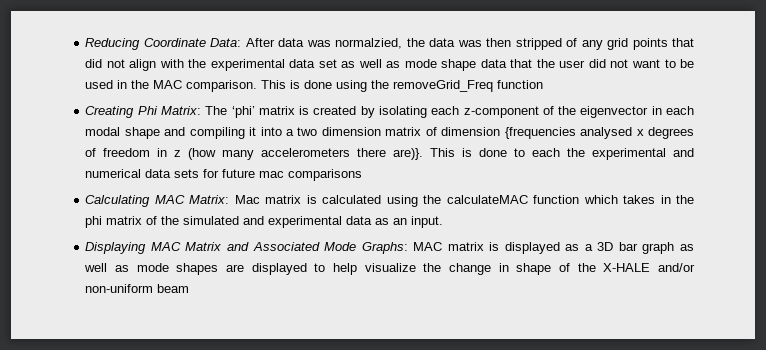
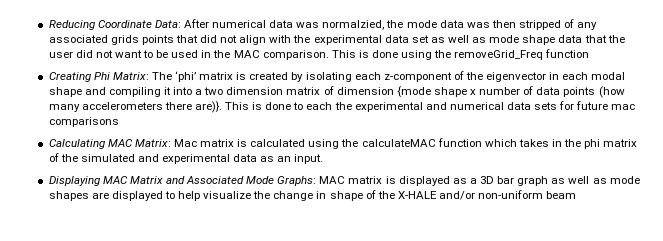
(275, 42) none -> [212,20,267,28] numerical
(425, 42) none -> [406,20,437,28] mode
[607,38,629,50] grid -> [48,35,139,45] associated grids
[504,127,694,139] [85,148,182,157] {frequencies analysed x degrees of freedom in z -> [396,86,596,97] {mode shape x number of data points

